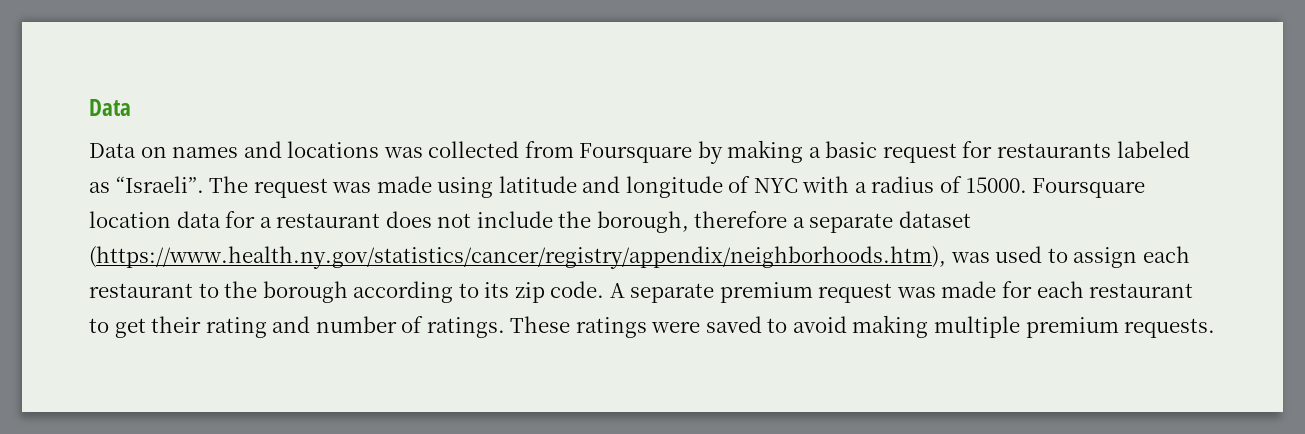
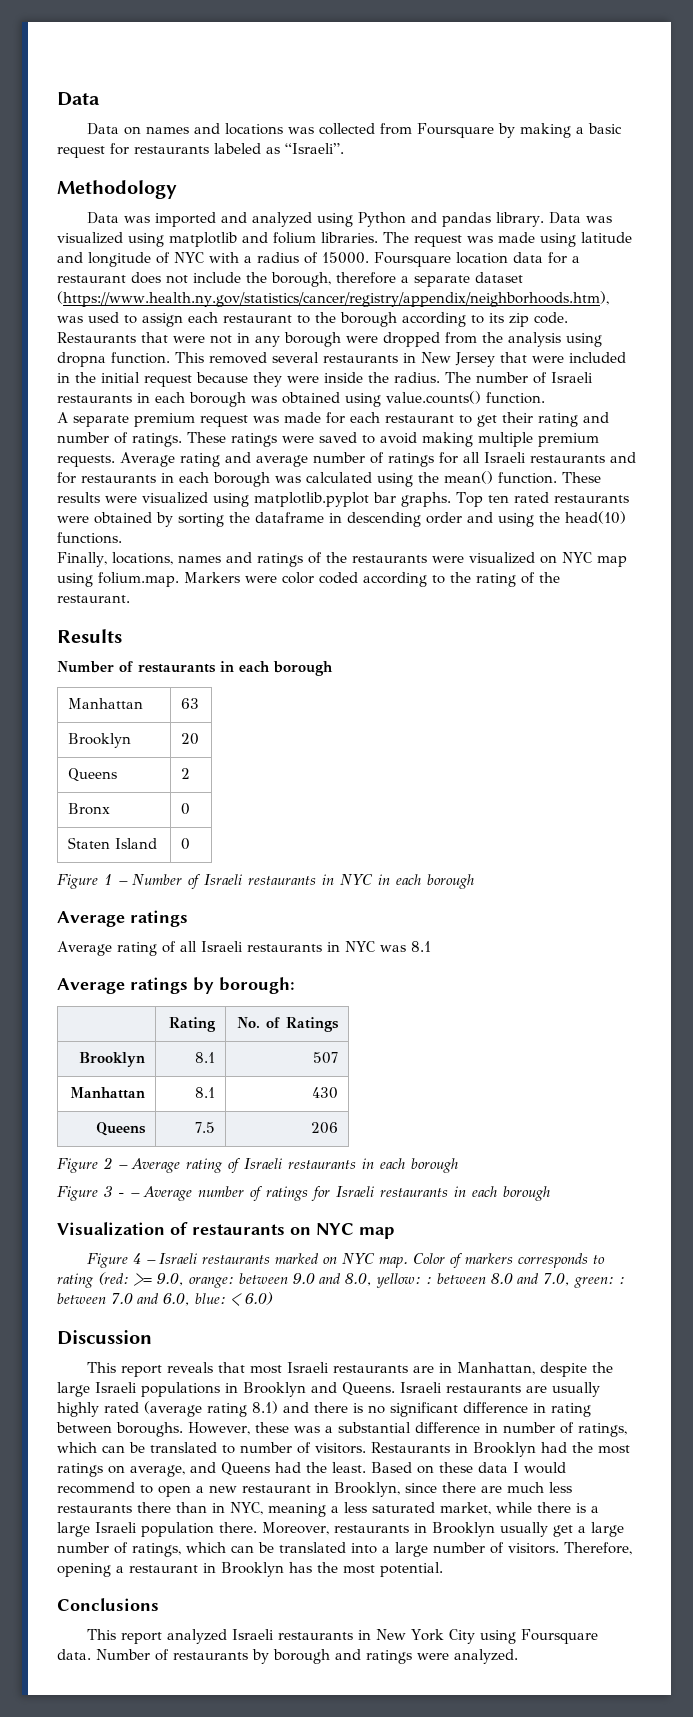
(204, 184) none -> [57,180,177,199] [87,212,612,227] [57,232,378,247] // Methodology // Data was imported and analyzed using Python and pandas library. Data was visualized using matplotlib and folium libraries.
(605, 289) none -> [57,332,602,347] [57,352,626,367] [57,372,593,387] [57,391,545,407] Restaurants that were not in any borough were dropped from the analysis using dropna function. This removed several restaurants in New Jersey that were included in the initial request because they were inside the radius. The number of Israeli restaurants in each borough was obtained using value.counts() function. //
(1216, 328) none -> [120,452,636,467] [57,471,601,487] [57,492,629,507] [57,511,626,527] [57,532,122,544] [57,552,627,567] [57,572,560,587] [57,595,130,603] [57,629,122,643] [57,661,333,676] [68,698,144,709] [181,698,200,709] [68,733,132,748] [181,733,200,745] [68,768,118,782] [181,768,191,779] [68,803,111,815] [181,803,191,815] [68,837,158,849] [181,838,191,850] [57,874,474,889] [57,910,188,927] [57,941,431,956] [57,977,295,994] [168,1017,216,1032] [236,1017,339,1032] [78,1052,145,1067] [194,1052,215,1063] [312,1052,338,1064] [69,1087,145,1099] [194,1087,215,1098] [311,1087,338,1099] [95,1122,146,1136] [194,1122,215,1133] [310,1122,338,1134] [57,1157,458,1173] [57,1186,550,1201] [57,1222,395,1239] [87,1253,605,1268] [57,1272,625,1288] [57,1292,273,1306] [57,1330,152,1345] [87,1362,614,1377] [57,1382,600,1397] [57,1401,591,1417] [56,1422,627,1437] [57,1442,630,1457] [57,1462,566,1477] [57,1482,572,1497] [57,1502,599,1517] [57,1522,624,1537] [57,1542,632,1557] [57,1562,443,1577] [57,1598,159,1611] [87,1629,598,1644] [57,1649,518,1664] Average rating and average number of ratings for all Israeli restaurants and for restaurants in each borough was calculated using the mean() function. These results were visualized using matplotlib.pyplot bar graphs. Top ten rated restaurants were obtained by sorting the dataframe in descending order and using the head(10) functions. // Finally, locations, names and ratings of the restaurants were visualized on NYC map using folium.map. Markers were color coded according to the rating of the restaurant. // Results // Number of restaurants in each borough // Manhattan | 63 // Brooklyn | 20 // Queens | 2 // Bronx | 0 // Staten Island | 0 // Figure 1 – Number of Israeli restaurants in NYC in each borough // Average ratings // Average rating of all Israeli restaurants in NYC was 8.1 // Average ratings by borough: // | Rating | No. of Ratings // Brooklyn | 8.1 | 507 // Manhattan | 8.1 | 430 // Queens | 7.5 | 206 // Figure 2 – Average rating of Israeli restaurants in each borough // Figure 3 - – Average number of ratings for Israeli restaurants in each borough // Visualization of restaurants on NYC map // Figure 4 – Israeli restaurants marked on NYC map. Color of markers corresponds to rating (red: >= 9.0, orange: between 9.0 and 8.0, yellow: : between 8.0 and 7.0, green: : between 7.0 and 6.0, blue: < 6.0) // Discussion // This report reveals that most Israeli restaurants are in Manhattan, despite the large Israeli populations in Brooklyn and Queens. Israeli restaurants are usually highly rated (average rating 8.1) and there is no significant difference in rating between boroughs. However, these was a substantial difference in number of ratings, which can be translated to number of visitors. Restaurants in Brooklyn had the most ratings on average, and Queens had the least. Based on these data I would recommend to open a new restaurant in Brooklyn, since there are much less restaurants there than in NYC, meaning a less saturated market, while there is a large Israeli population there. Moreover, restaurants in Brooklyn usually get a large number of ratings, which can be translated into a large number of visitors. Therefore, opening a restaurant in Brooklyn has the most potential. // Conclusions // This report analyzed Israeli restaurants in New York City using Foursquare data. Number of restaurants by borough and ratings were analyzed.

